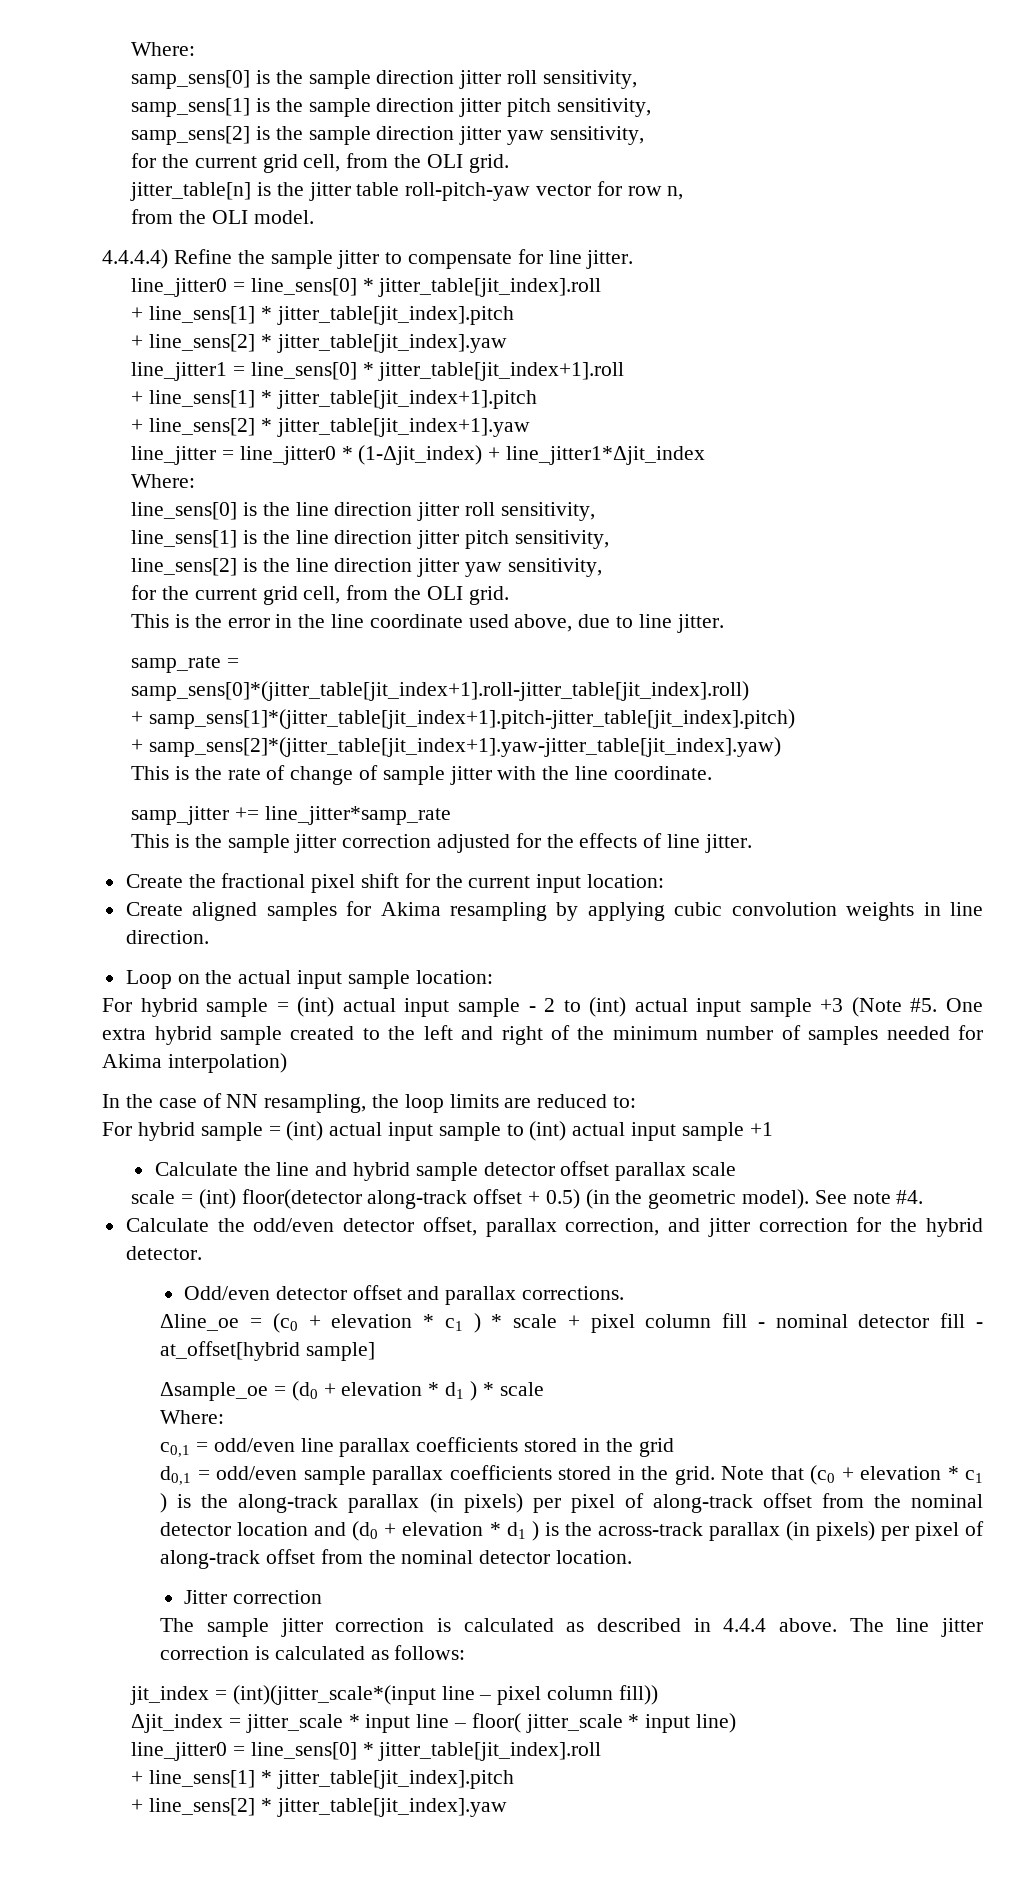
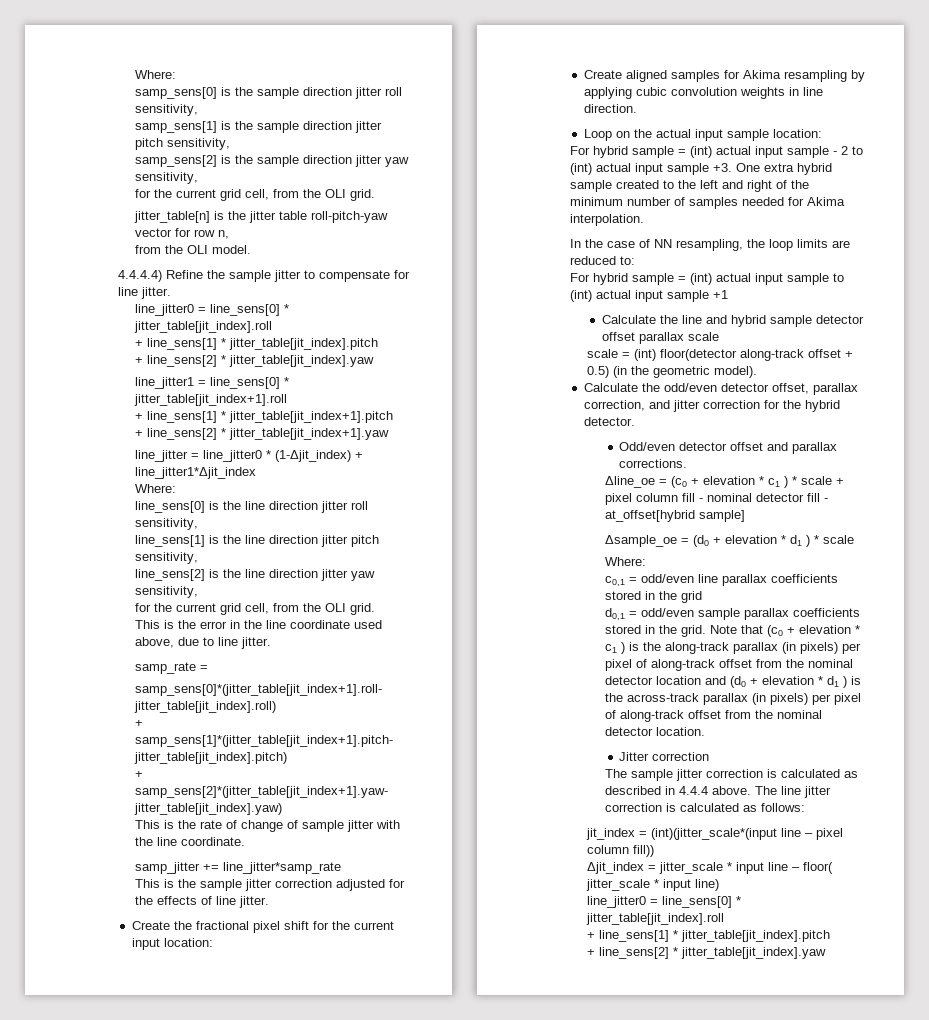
[820,997,938,1017] +3 (Note #5. -> [712,163,732,172] +3.
[167,1053,287,1073] interpolation) -> [569,214,644,226] interpolation.
[814,1190,924,1204] See note #4. -> (758, 372) none

